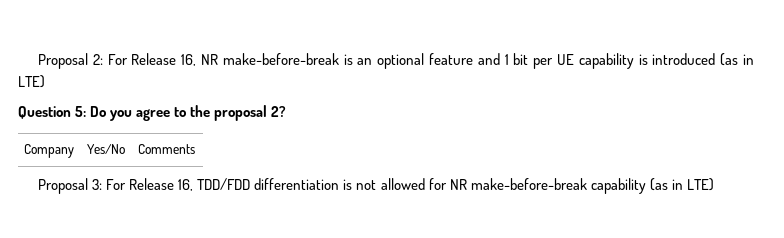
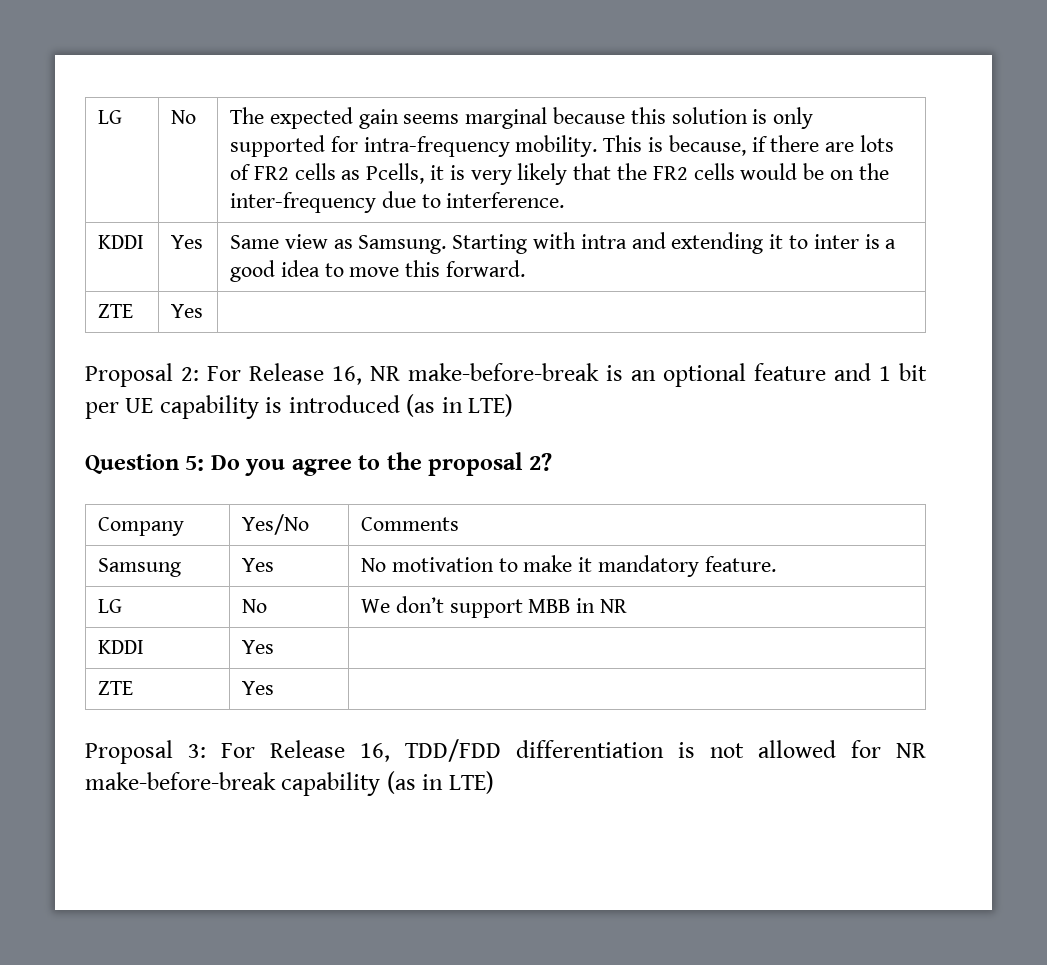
(38, 61) none -> [98,110,123,124] [171,110,197,124] [230,107,814,129] [230,135,895,157] [230,163,889,185] [230,191,565,213] [98,235,145,249] [171,235,204,249] [230,232,897,254] [230,260,526,282] [98,304,134,318] [171,304,204,318] LG | No | The expected gain seems marginal because this solution is only supported for intra-frequency mobility. This is because, if there are lots of FR2 cells as Pcells, it is very likely that the FR2 cells would be on the inter-frequency due to interference. // KDDI | Yes | Same view as Samsung. Starting with intra and extending it to inter is a good idea to move this forward. // ZTE | Yes | //
(196, 149) none -> [98,558,182,577] [242,558,275,572] [361,555,776,577] [98,599,123,613] [242,599,268,613] [361,596,628,618] [98,640,145,654] [242,640,275,654] [98,681,134,695] [242,681,275,695] // Samsung | Yes | No motivation to make it mandatory feature. // LG | No | We don’t support MBB in NR // KDDI | Yes | // ZTE | Yes |

